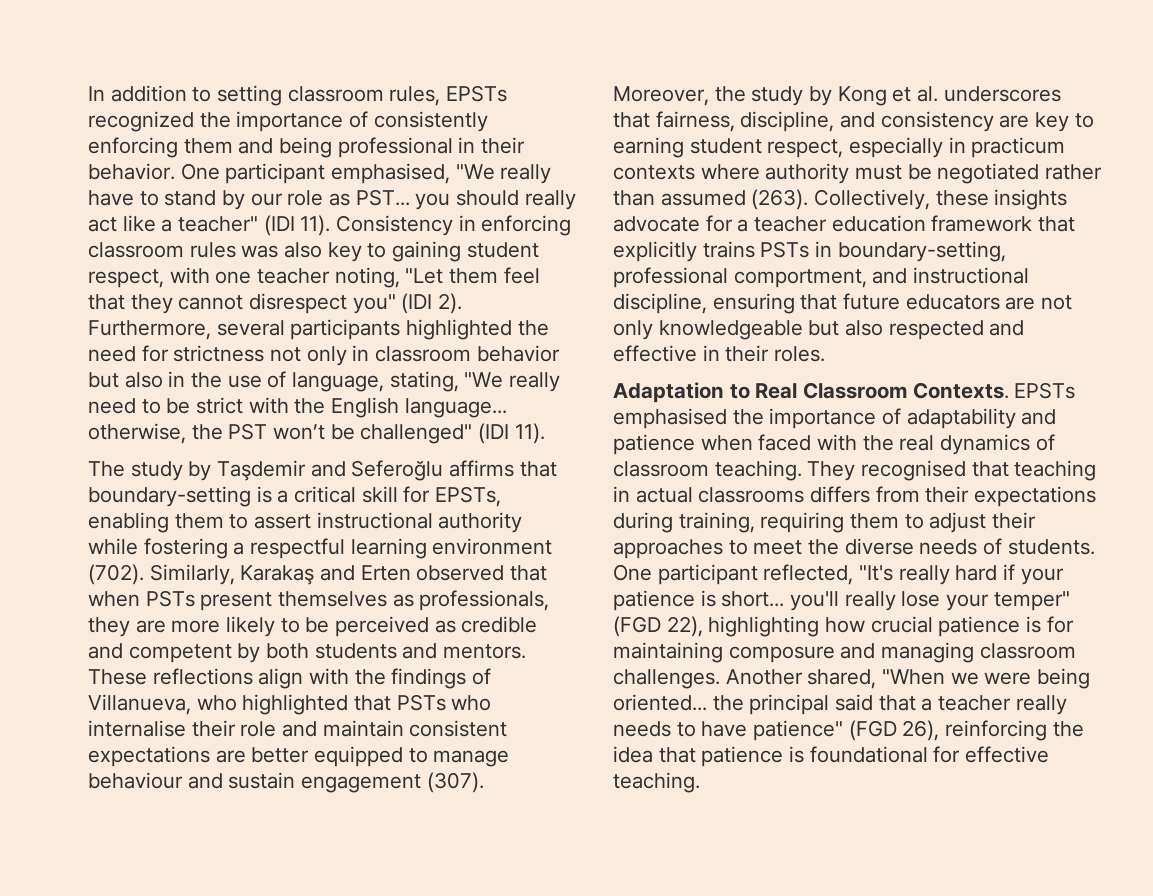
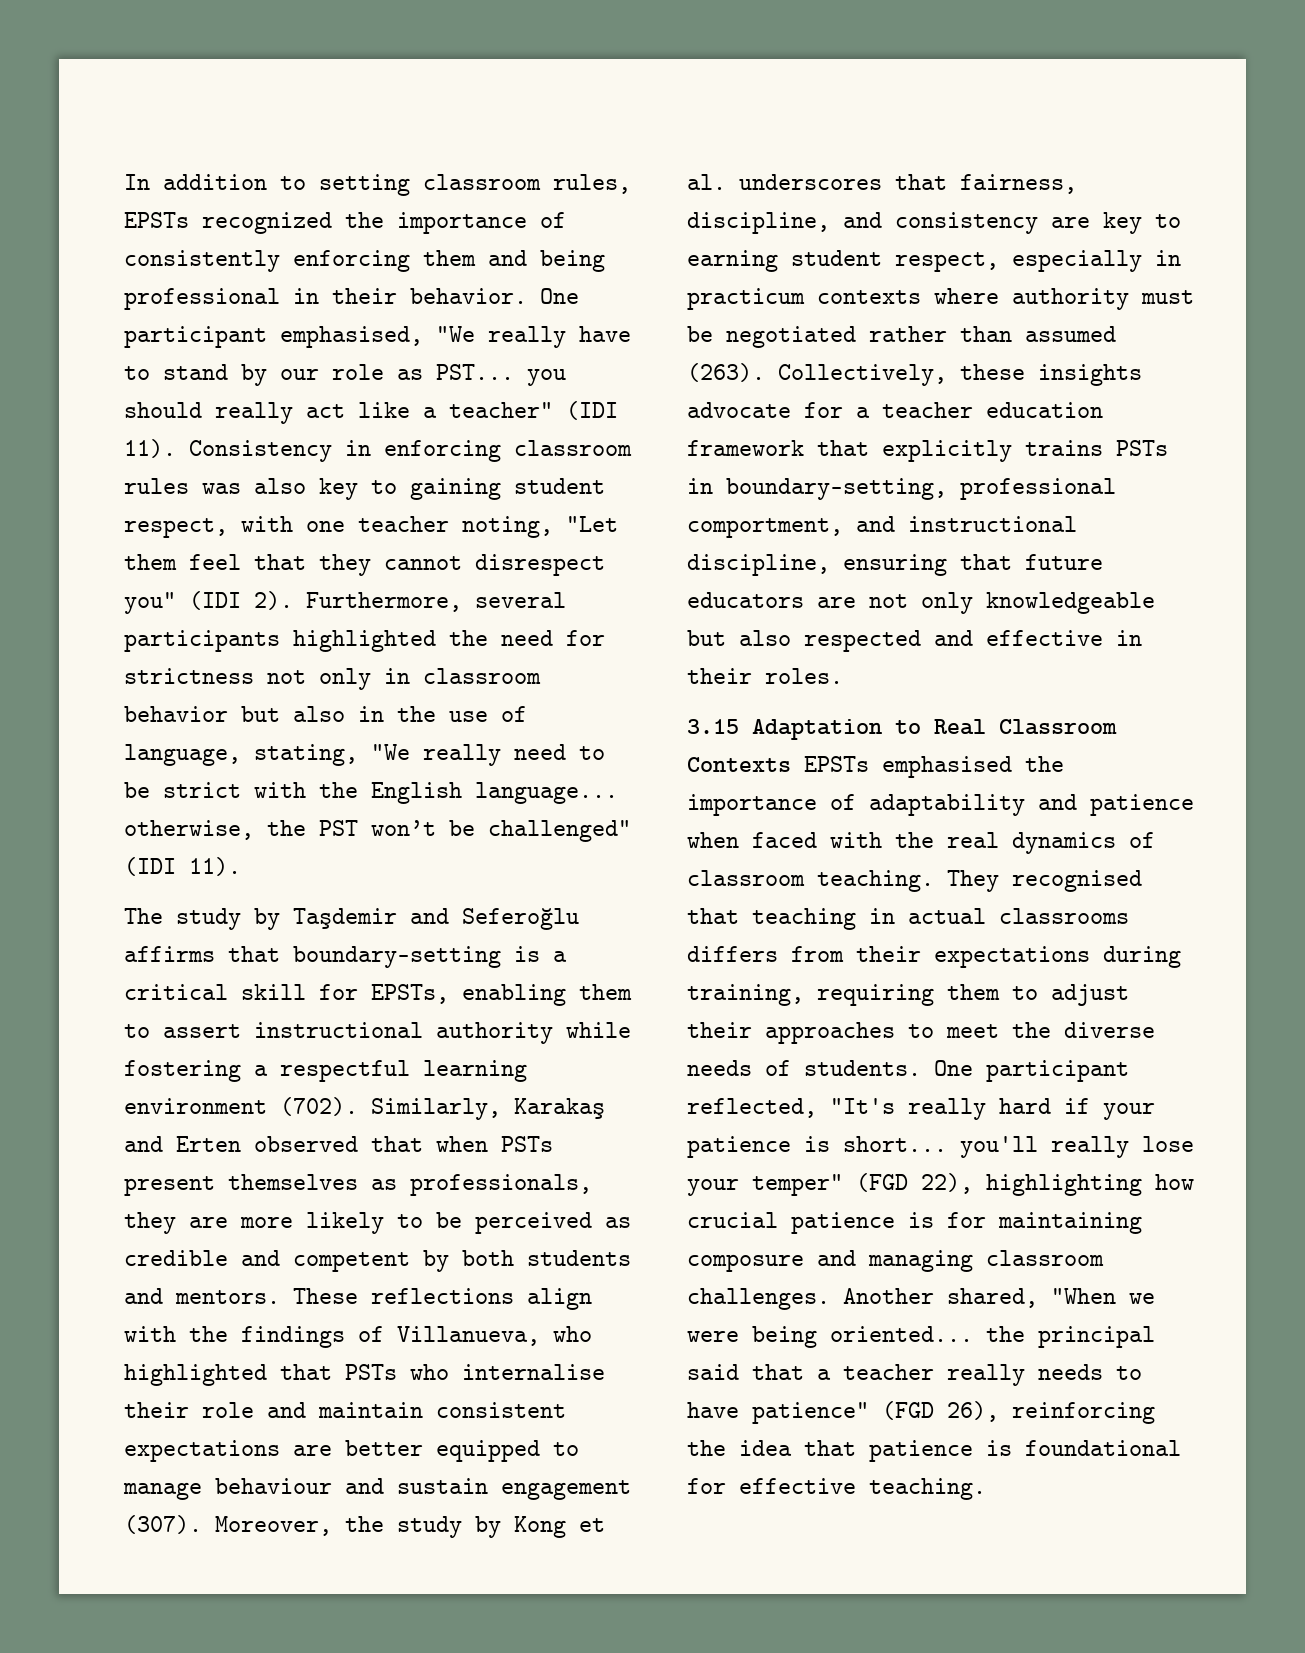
(826, 354) none -> [687,719,739,734] 3.15
[912,382,1009,399] Contexts. -> [687,757,791,772] Contexts

